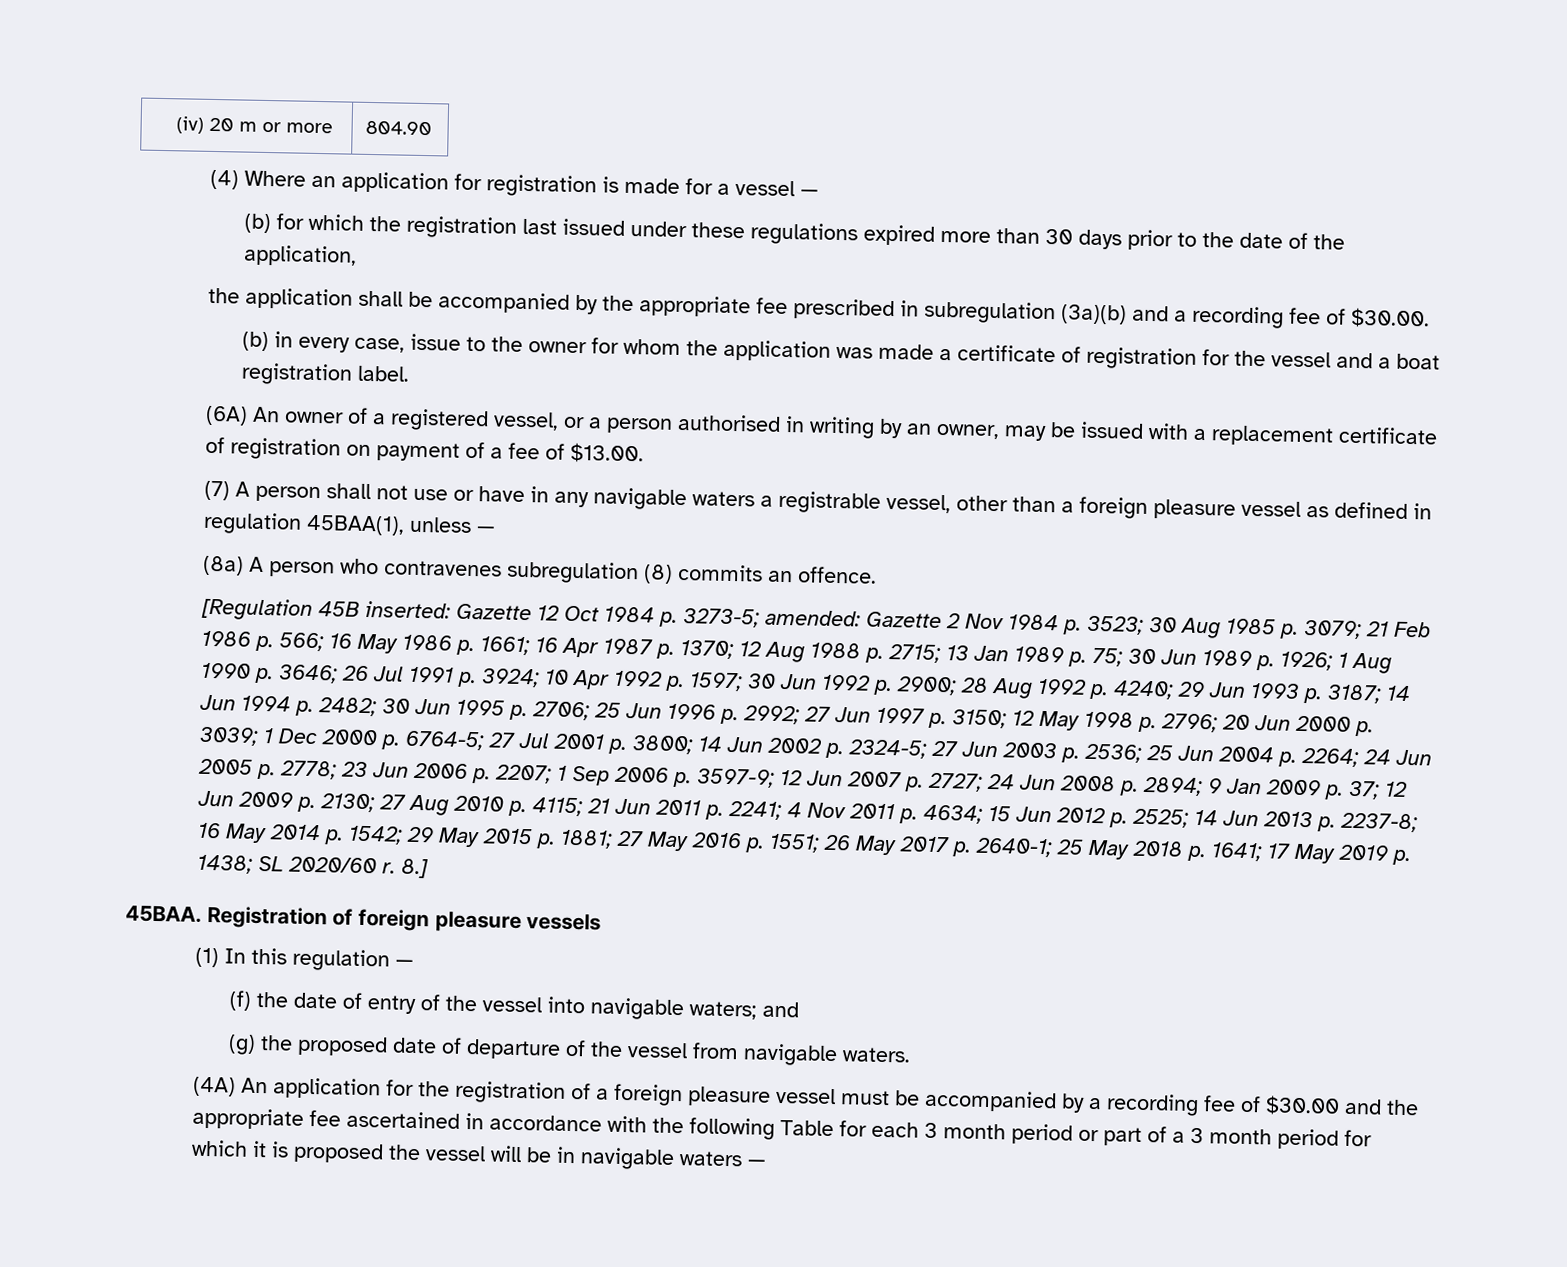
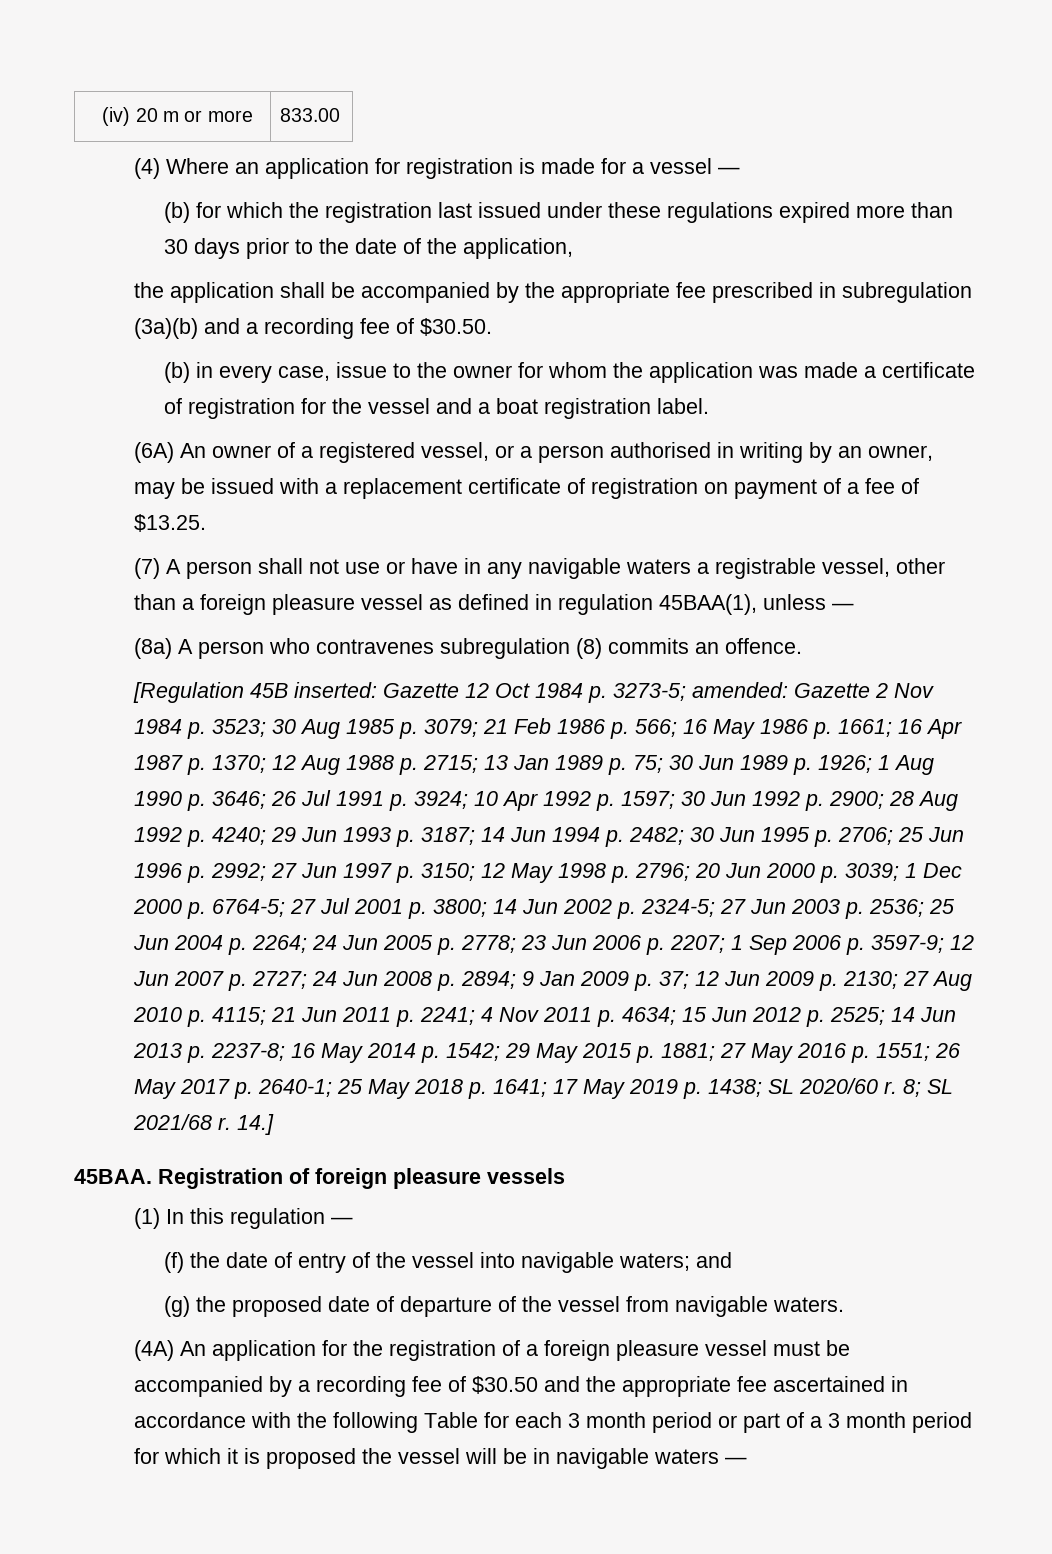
[365,120,433,136] 804.90 -> [280,108,341,122] 833.00
[1349,307,1430,329] $30.00. -> [420,318,493,336] $30.50.
[569,442,644,464] $13.00. -> [134,514,207,532] $13.25.
[400,858,429,879] 8.] -> [903,1079,954,1097] [133,1114,275,1135] 8; SL 2021/68 r. 14.]
[1264,1095,1340,1116] $30.00 -> [472,1376,539,1394] $30.50

